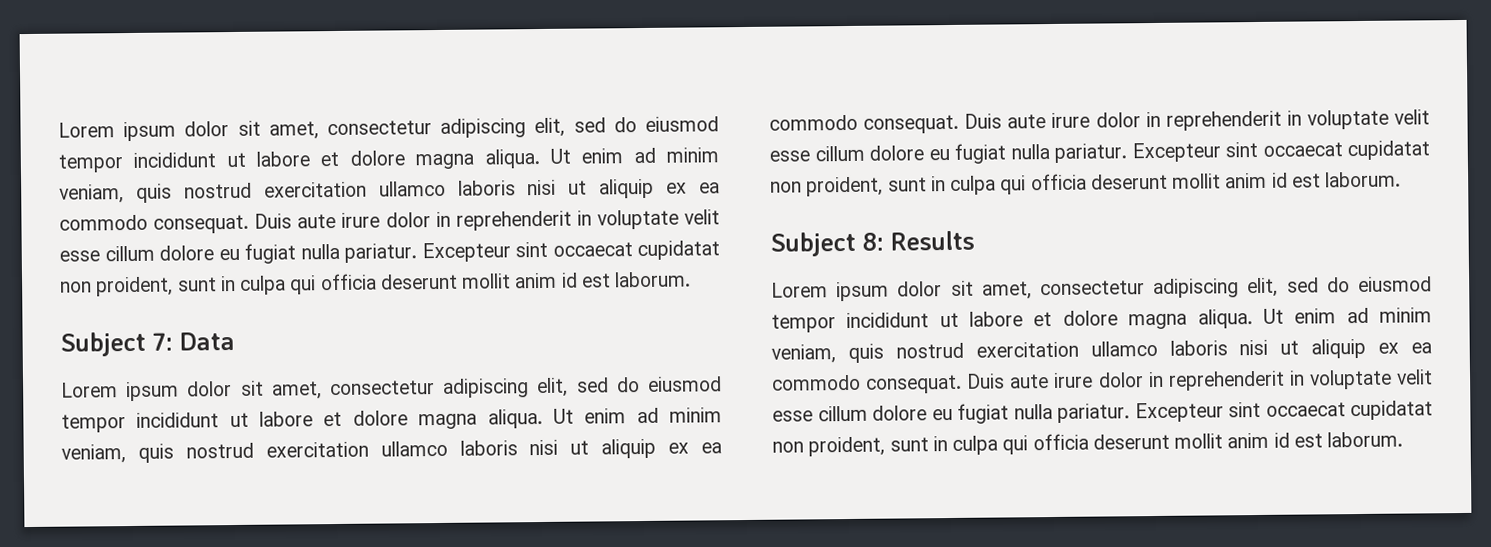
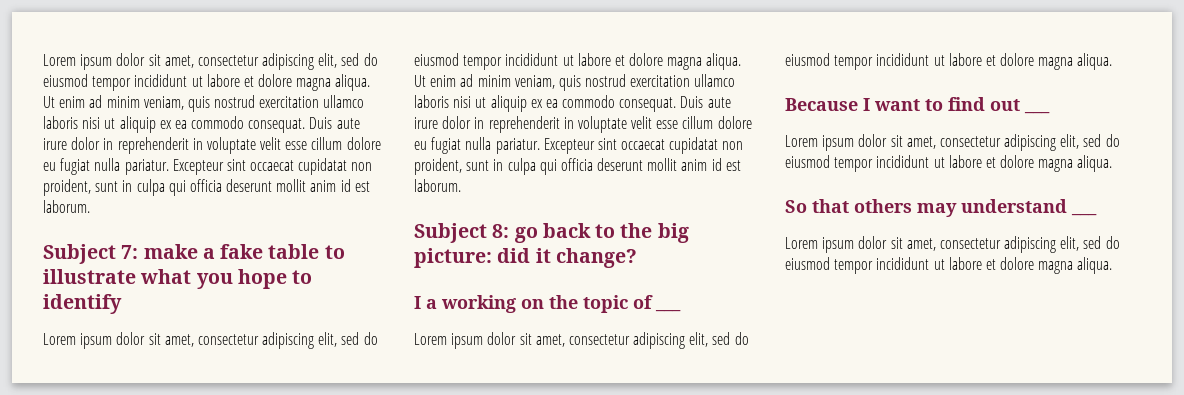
[179,331,235,351] Data -> [143,244,345,259] [43,269,313,289] [43,294,122,314] make a fake table to illustrate what you hope to identify
[890,230,975,251] Results -> [514,223,689,243] [414,248,637,268] [414,295,653,313] [655,309,681,312] go back to the big picture: did it change? // I a working on the topic of ___
[1262,307,1432,324] [771,338,1432,364] [772,369,1433,394] [772,400,1433,424] [772,431,1404,457] Ut enim ad minim veniam, quis nostrud exercitation ullamco laboris nisi ut aliquip ex ea commodo consequat. Duis aute irure dolor in reprehenderit in voluptate velit esse cillum dolore eu fugiat nulla pariatur. Excepteur sint occaecat cupidatat non proident, sunt in culpa qui officia deserunt mollit anim id est laborum. -> [785,97,1020,111] [1024,111,1050,114] [785,134,1120,151] [785,155,1113,172] [785,199,1067,217] [1071,213,1097,216] [785,236,1120,253] [785,257,1113,274] // Because I want to find out ___ // Lorem ipsum dolor sit amet, consectetur adipiscing elit, sed do eiusmod tempor incididunt ut labore et dolore magna aliqua. // So that others may understand ___ // Lorem ipsum dolor sit amet, consectetur adipiscing elit, sed do eiusmod tempor incididunt ut labore et dolore magna aliqua.

